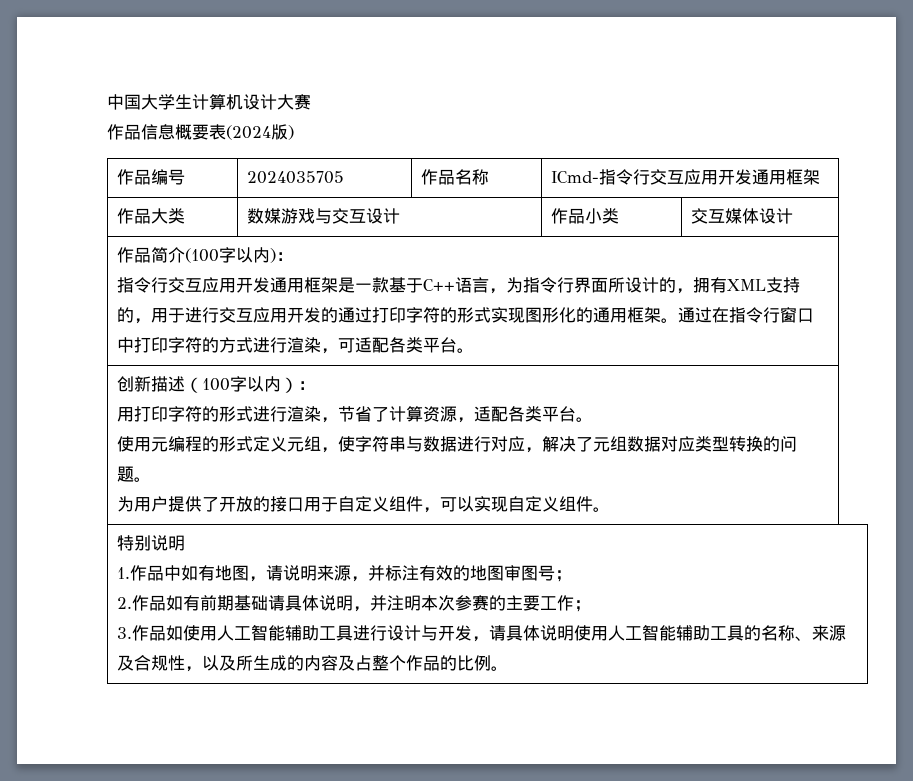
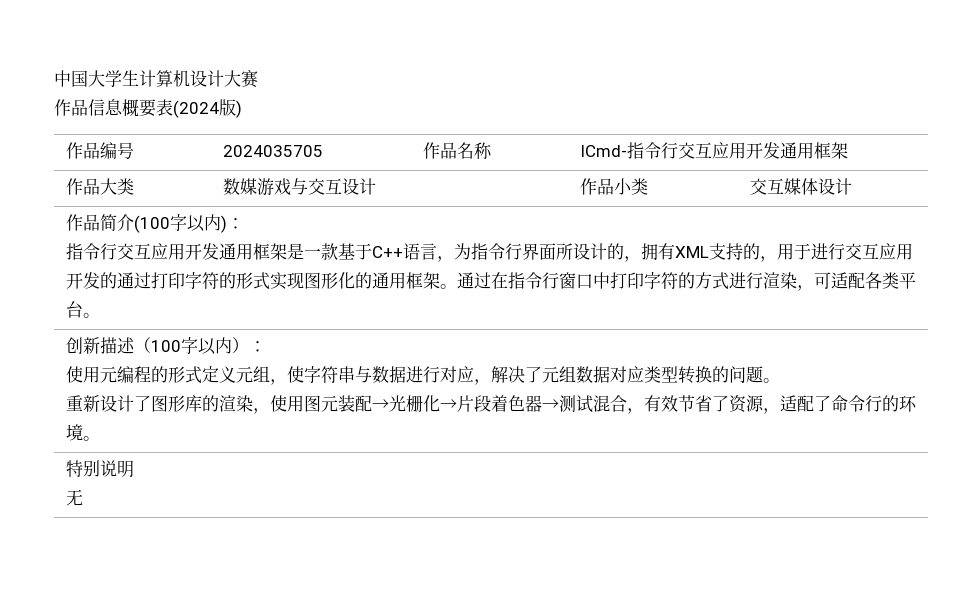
[117,406,594,423] // 用打印字符的形式进行渲染，节省了计算资源，适配各类平台。 -> (266, 346) none
[117,496,611,513] [117,535,186,551] [117,565,573,582] [117,595,592,612] [117,624,847,642] [117,655,509,672] 为用户提供了开放的接口用于自定义组件，可以实现自定义组件。 // 特别说明 // 1.作品中如有地图，请说明来源，并标注有效的地图审图号； // 2.作品如有前期基础请具体说明，并注明本次参赛的主要工作； // 3.作品如使用人工智能辅助工具进行设计与开发，请具体说明使用人工智能辅助工具的名称、来源及合规性，以及所生成的内容及占整个作品的比例。 -> [65,395,917,414] [65,424,100,441] [65,460,134,478] [65,489,83,506] 重新设计了图形库的渲染，使用图元装配→光栅化→片段着色器→测试混合，有效节省了资源，适配了命令行的环境。 // 特别说明 // 无

